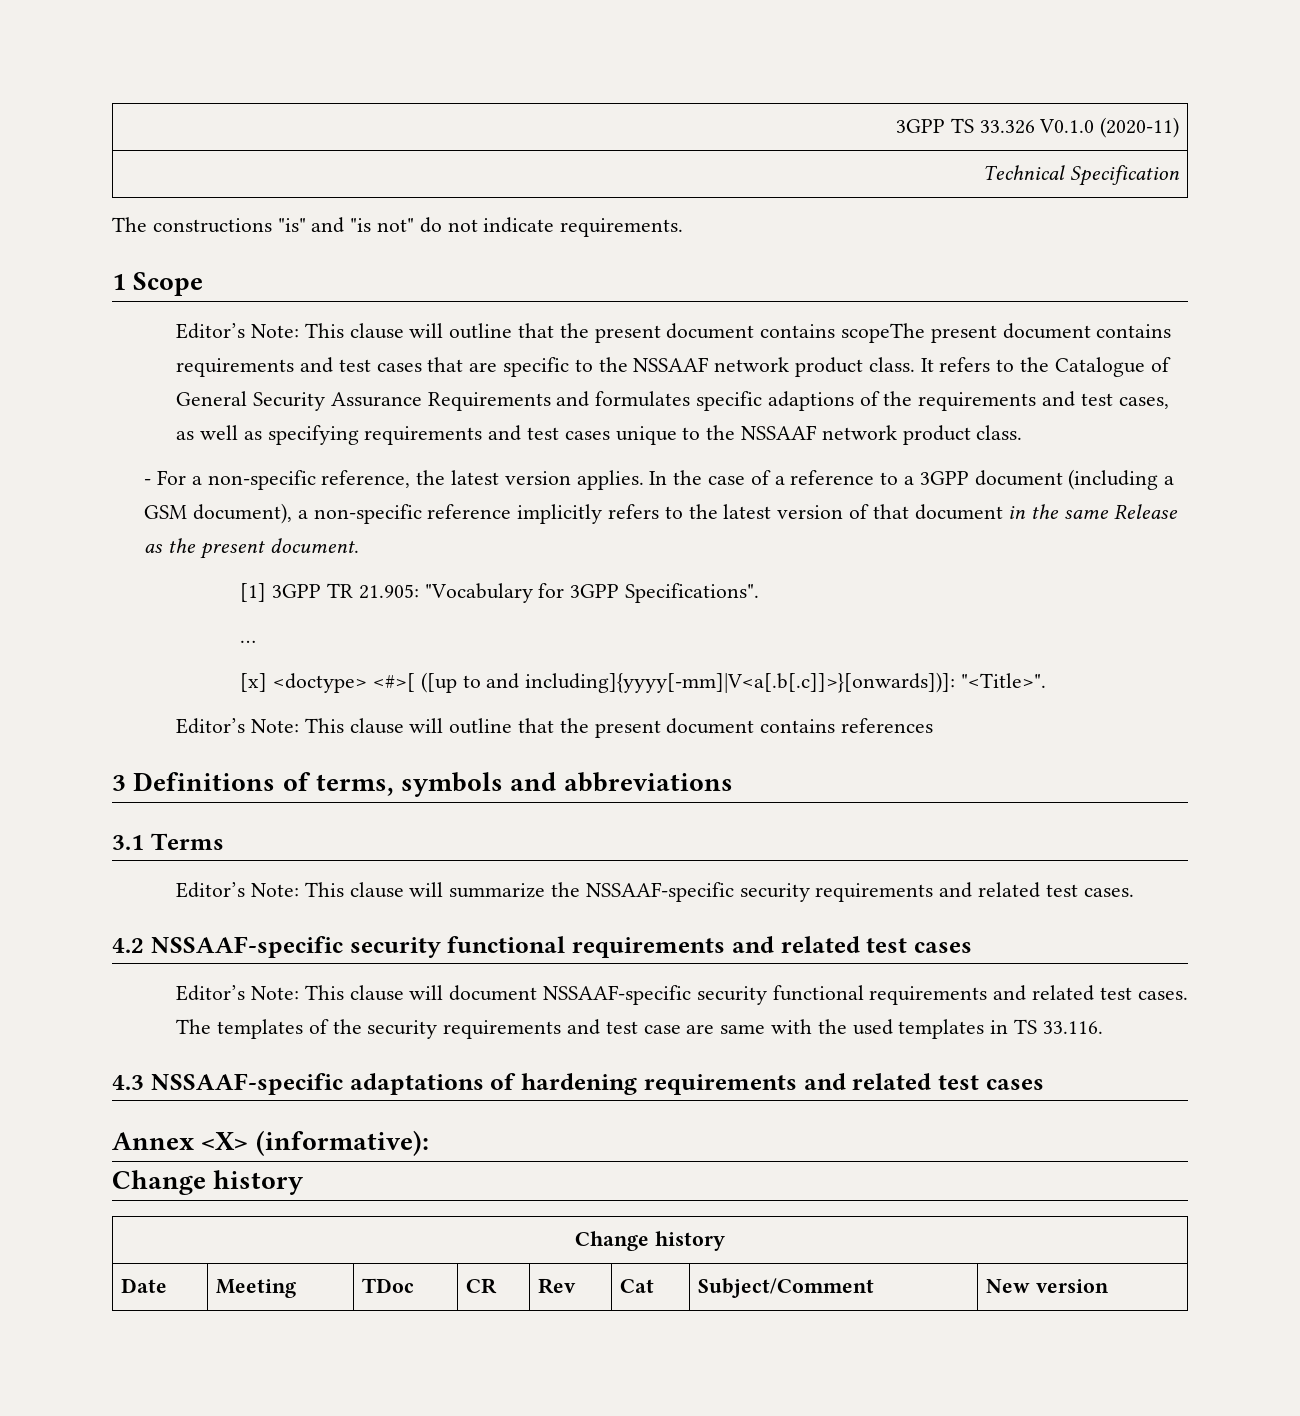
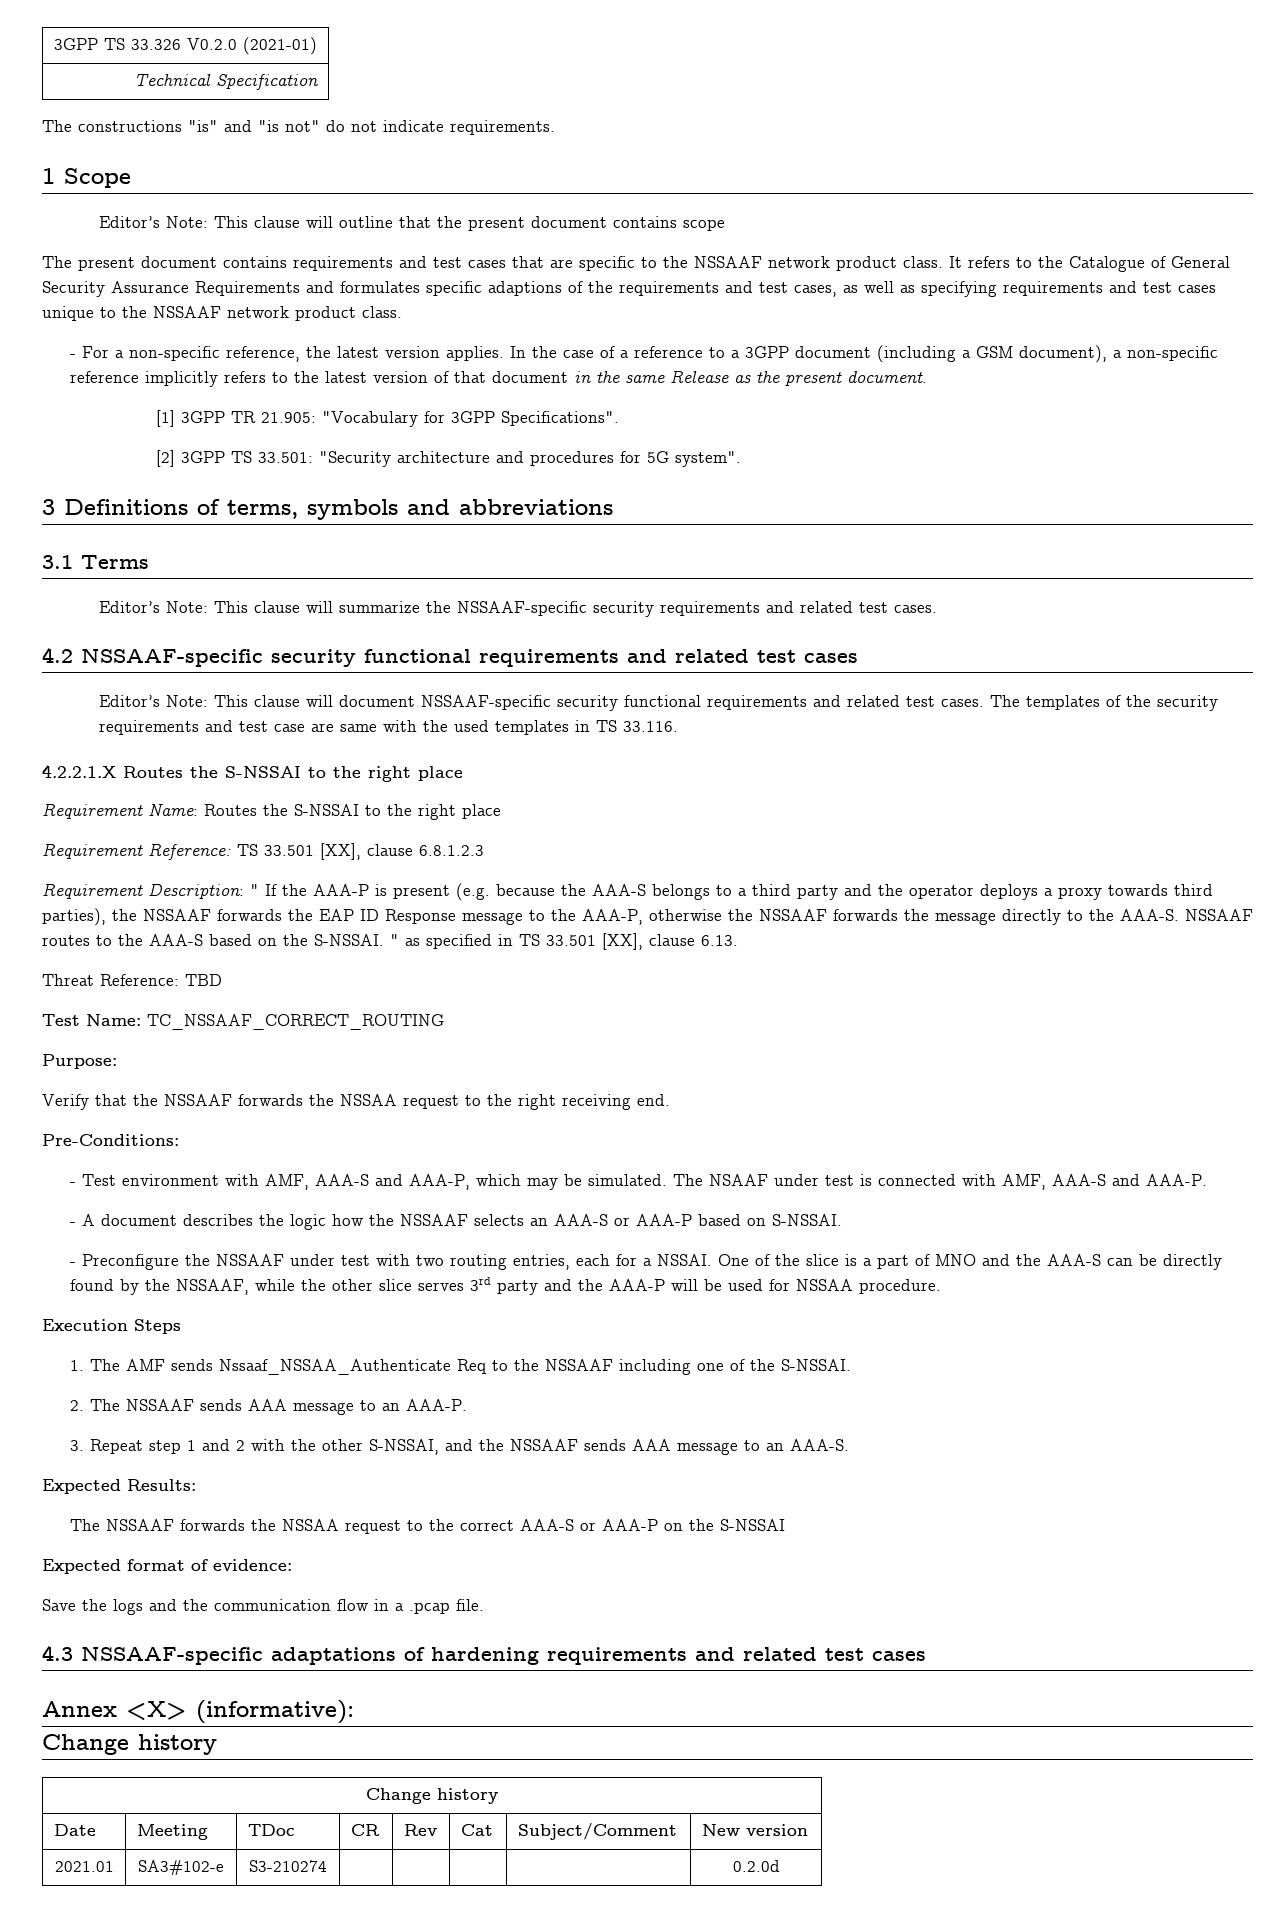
[1039,117,1180,138] V0.1.0 (2020-11) -> [187,37,318,55] V0.2.0 (2021-01)
[841,323,926,343] scopeThe -> [682,219,725,231] [42,256,72,268] scope // The
[240,640,257,643] [240,672,1046,693] [176,718,934,738] … // [x] <doctype> <#>[ ([up to and including]{yyyy[-mm]|V<a[.b[.c]]>}[onwards])]: "<Title>". // Editor’s Note: This clause will outline that the present document contains references -> [155,450,741,467] [2] 3GPP TS 33.501: "Security architecture and procedures for 5G system".
(1103, 1027) none -> [42,765,463,782] [42,803,501,820] [42,843,484,860] [42,883,1213,901] [42,908,1253,926] [42,933,738,950] [42,974,222,986] [42,1014,444,1030] [42,1054,117,1069] [42,1094,670,1110] [42,1134,179,1146] [70,1174,1208,1190] [70,1214,843,1230] [70,1254,1223,1270] [70,1277,942,1295] [42,1319,181,1334] [70,1359,852,1375] [70,1399,468,1415] [70,1439,850,1455] [42,1479,196,1494] [70,1519,786,1534] [42,1559,292,1574] [42,1599,484,1615] // 4.2.2.1.X Routes the S-NSSAI to the right place // Requirement Name: Routes the S-NSSAI to the right place // Requirement Reference: TS 33.501 [XX], clause 6.8.1.2.3 // Requirement Description: " If the AAA-P is present (e.g. because the AAA-S belongs to a third party and the operator deploys a proxy towards third parties), the NSSAAF forwards the EAP ID Response message to the AAA-P, otherwise the NSSAAF forwards the message directly to the AAA-S. NSSAAF routes to the AAA-S based on the S-NSSAI. " as specified in TS 33.501 [XX], clause 6.13. // Threat Reference: TBD // Test Name: TC_NSSAAF_CORRECT_ROUTING // Purpose: // Verify that the NSSAAF forwards the NSSAA request to the right receiving end. // Pre-Conditions: // - Test environment with AMF, AAA-S and AAA-P, which may be simulated. The NSAAF under test is connected with AMF, AAA-S and AAA-P. // - A document describes the logic how the NSSAAF selects an AAA-S or AAA-P based on S-NSSAI. // - Preconfigure the NSSAAF under test with two routing entries, each for a NSSAI. One of the slice is a part of MNO and the AAA-S can be directly found by the NSSAAF, while the other slice serves 3rd party and the AAA-P will be used for NSSAA procedure. // Execution Steps // 1. The AMF sends Nssaaf_NSSAA_Authenticate Req to the NSSAAF including one of the S-NSSAI. // 2. The NSSAAF sends AAA message to an AAA-P. // 3. Repeat step 1 and 2 with the other S-NSSAI, and the NSSAAF sends AAA message to an AAA-S. // Expected Results: // The NSSAAF forwards the NSSAA request to the correct AAA-S or AAA-P on the S-NSSAI // Expected format of evidence: // Save the logs and the communication flow in a .pcap file.
(1109, 1286) none -> [54,1861,114,1872] [138,1860,224,1875] [249,1860,327,1872] [732,1860,780,1872] // 2021.01 | SA3#102-e | S3-210274 | | | | | 0.2.0d

